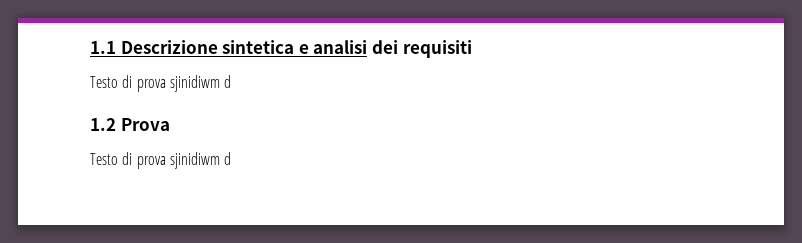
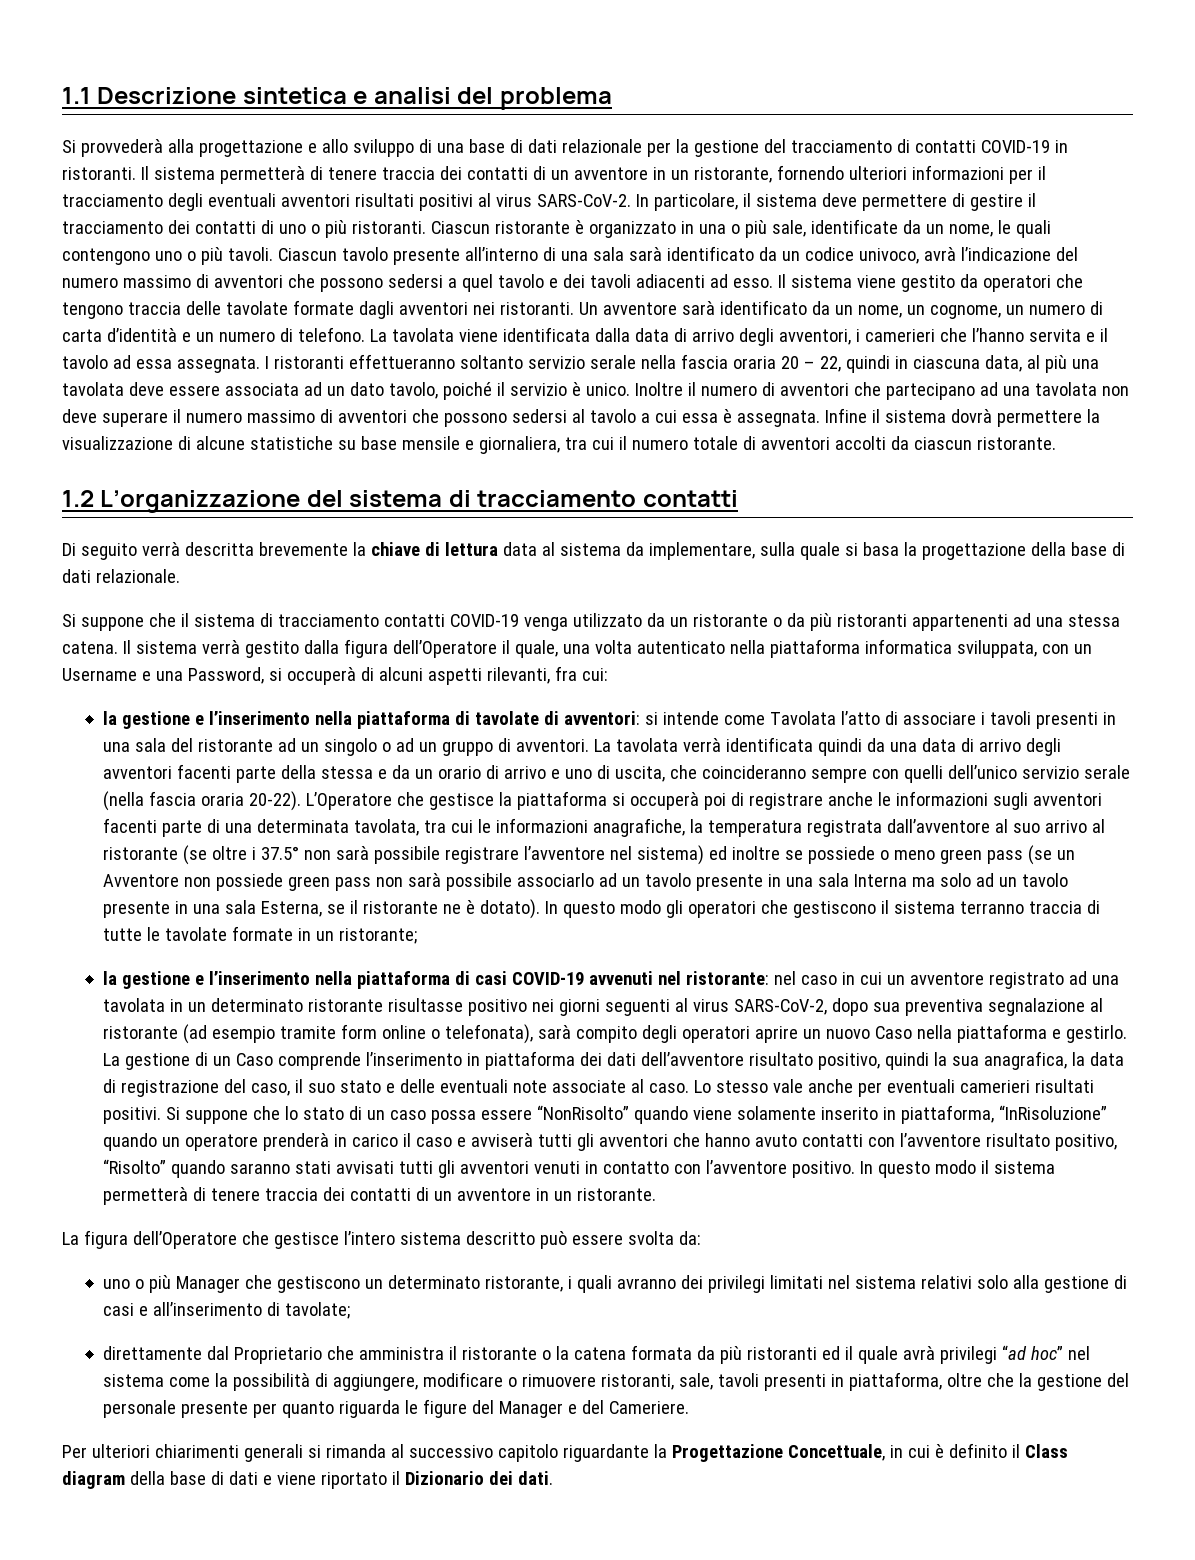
[371,40,472,58] [90,75,232,92] [90,118,170,131] [90,152,232,169] dei requisiti // Testo di prova sjinidiwm d // 1.2 Prova // Testo di prova sjinidiwm d -> [457,87,612,110] [62,139,1068,157] [62,165,1046,184] [62,193,1036,211] [62,219,1051,238] [62,246,1078,265] [62,274,1083,292] [62,300,1103,319] [62,327,1108,346] [62,354,1099,373] [62,382,1129,400] [62,408,1100,427] [62,436,1056,454] [62,490,738,513] [62,542,1125,560] [62,569,180,583] [62,613,1120,631] [62,639,1092,658] [62,666,608,685] [102,711,1116,729] [102,737,1061,756] [102,764,1130,783] [102,791,1102,811] [102,818,1105,837] [102,845,1075,865] [102,873,1068,891] [102,899,1100,919] [102,926,417,944] [102,971,1119,989] [102,998,1103,1016] [102,1024,1127,1044] [102,1051,1124,1070] [102,1079,1094,1097] [102,1105,1107,1124] [102,1133,1117,1151] [102,1159,1055,1178] [102,1187,656,1205] [62,1230,701,1249] [102,1275,1127,1293] [102,1302,350,1319] [102,1345,1090,1364] [102,1372,1129,1391] [102,1399,689,1418] [62,1443,1068,1462] [62,1471,553,1489] del problema // Si provvederà alla progettazione e allo sviluppo di una base di dati relazionale per la gestione del tracciamento di contatti COVID-19 in ristoranti. Il sistema permetterà di tenere traccia dei contatti di un avventore in un ristorante, fornendo ulteriori informazioni per il tracciamento degli eventuali avventori risultati positivi al virus SARS-CoV-2. In particolare, il sistema deve permettere di gestire il tracciamento dei contatti di uno o più ristoranti. Ciascun ristorante è organizzato in una o più sale, identificate da un nome, le quali contengono uno o più tavoli. Ciascun tavolo presente all’interno di una sala sarà identificato da un codice univoco, avrà l’indicazione del numero massimo di avventori che possono sedersi a quel tavolo e dei tavoli adiacenti ad esso. Il sistema viene gestito da operatori che tengono traccia delle tavolate formate dagli avventori nei ristoranti. Un avventore sarà identificato da un nome, un cognome, un numero di carta d’identità e un numero di telefono. La tavolata viene identificata dalla data di arrivo degli avventori, i camerieri che l’hanno servita e il tavolo ad essa assegnata. I ristoranti effettueranno soltanto servizio serale nella fascia oraria 20 – 22, quindi in ciascuna data, al più una tavolata deve essere associata ad un dato tavolo, poiché il servizio è unico. Inoltre il numero di avventori che partecipano ad una tavolata non deve superare il numero massimo di avventori che possono sedersi al tavolo a cui essa è assegnata. Infine il sistema dovrà permettere la visualizzazione di alcune statistiche su base mensile e giornaliera, tra cui il numero totale di avventori accolti da ciascun ristorante. // 1.2 L’organizzazione del sistema di tracciamento contatti // Di seguito verrà descritta brevemente la chiave di lettura data al sistema da implementare, sulla quale si basa la progettazione della base di dati relazionale. // Si suppone che il sistema di tracciamento contatti COVID-19 venga utilizzato da un ristorante o da più ristoranti appartenenti ad una stessa catena. Il sistema verrà gestito dalla figura dell’Operatore il quale, una volta autenticato nella piattaforma informatica sviluppata, con un Username e una Password, si occuperà di alcuni aspetti rilevanti, fra cui: // la gestione e l’inserimento nella piattaforma di tavolate di avventori: si intende come Tavolata l’atto di associare i tavoli presenti in una sala del ristorante ad un singolo o ad un gruppo di avventori. La tavolata verrà identificata quindi da una data di arrivo degli avventori facenti parte della stessa e da un orario di arrivo e uno di uscita, che coincideranno sempre con quelli dell’unico servizio serale (nella fascia oraria 20-22). L’Operatore che gestisce la piattaforma si occuperà poi di registrare anche le informazioni sugli avventori facenti parte di una determinata tavolata, tra cui le informazioni anagrafiche, la temperatura registrata dall’avventore al suo arrivo al ristorante (se oltre i 37.5° non sarà possibile registrare l’avventore nel sistema) ed inoltre se possiede o meno green pass (se un Avventore non possiede green pass non sarà possibile associarlo ad un tavolo presente in una sala Interna ma solo ad un tavolo presente in una sala Esterna, se il ristorante ne è dotato). In questo modo gli operatori che gestiscono il sistema terranno traccia di tutte le tavolate formate in un ristorante; // la gestione e l’inserimento nella piattaforma di casi COVID-19 avvenuti nel ristorante: nel caso in cui un avventore registrato ad una tavolata in un determinato ristorante risultasse positivo nei giorni seguenti al virus SARS-CoV-2, dopo sua preventiva segnalazione al ristorante (ad esempio tramite form online o telefonata), sarà compito degli operatori aprire un nuovo Caso nella piattaforma e gestirlo. La gestione di un Caso comprende l’inserimento in piattaforma dei dati dell’avventore risultato positivo, quindi la sua anagrafica, la data di registrazione del caso, il suo stato e delle eventuali note associate al caso. Lo stesso vale anche per eventuali camerieri risultati positivi. Si suppone che lo stato di un caso possa essere “NonRisolto” quando viene solamente inserito in piattaforma, “InRisoluzione” quando un operatore prenderà in carico il caso e avviserà tutti gli avventori che hanno avuto contatti con l’avventore risultato positivo, “Risolto” quando saranno stati avvisati tutti gli avventori venuti in contatto con l’avventore positivo. In questo modo il sistema permetterà di tenere traccia dei contatti di un avventore in un ristorante. // La figura dell’Operatore che gestisce l’intero sistema descritto può essere svolta da: // uno o più Manager che gestiscono un determinato ristorante, i quali avranno dei privilegi limitati nel sistema relativi solo alla gestione di casi e all’inserimento di tavolate; // direttamente dal Proprietario che amministra il ristorante o la catena formata da più ristoranti ed il quale avrà privilegi “ad hoc” nel sistema come la possibilità di aggiungere, modificare o rimuovere ristoranti, sale, tavoli presenti in piattaforma, oltre che la gestione del personale presente per quanto riguarda le figure del Manager e del Cameriere. // Per ulteriori chiarimenti generali si rimanda al successivo capitolo riguardante la Progettazione Concettuale, in cui è definito il Class diagram della base di dati e viene riportato il Dizionario dei dati.

